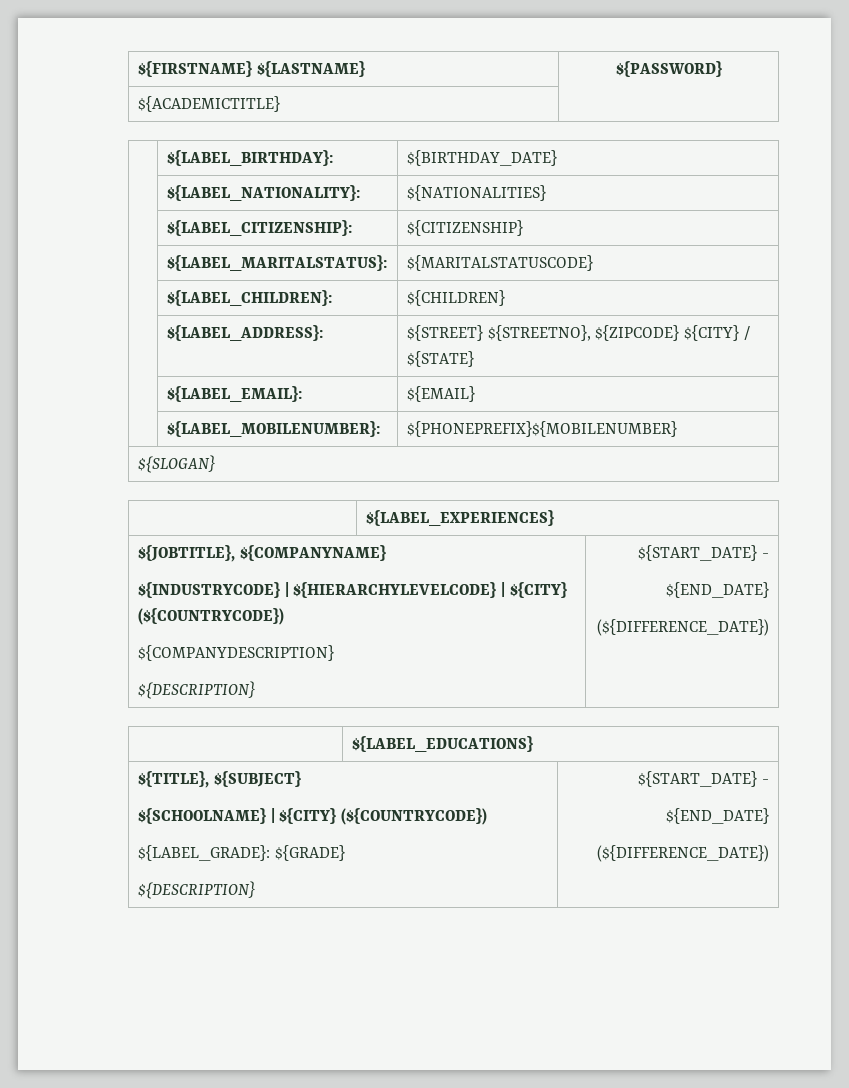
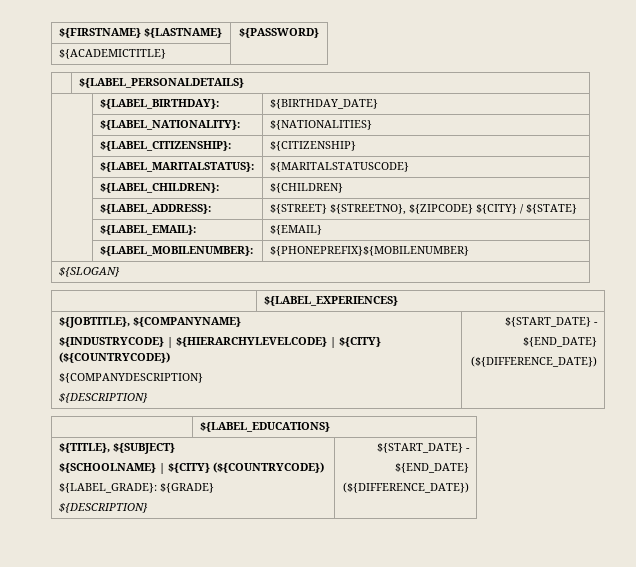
(280, 104) none -> [78,78,244,88] // | ${LABEL_PERSONALDETAILS}

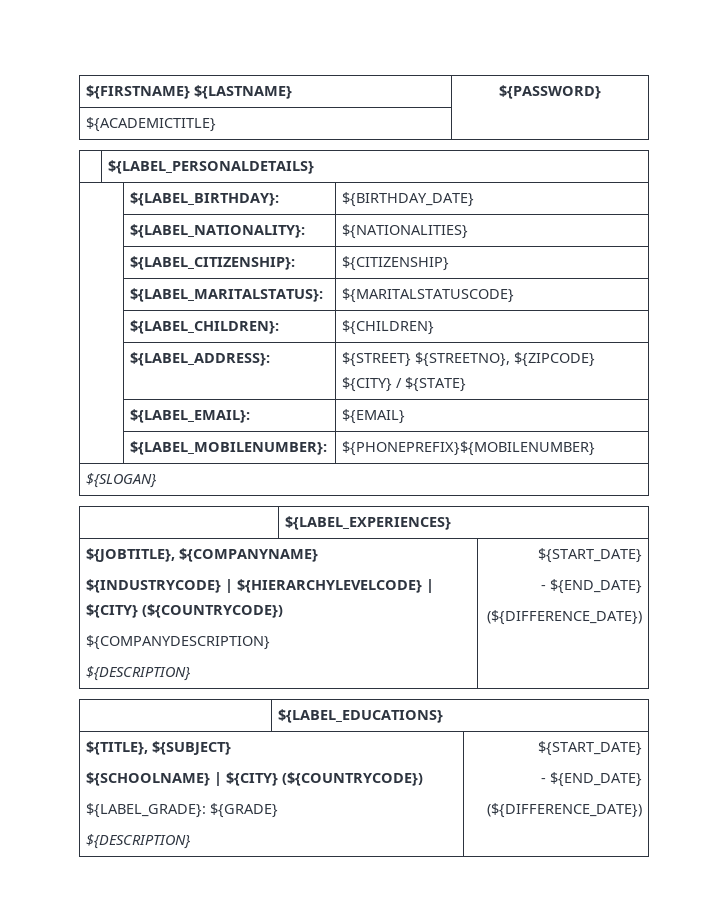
[594,322,599,325] - // -> [540,585,546,590] // -
[466,448,471,451] - // -> [540,778,546,783] // -

